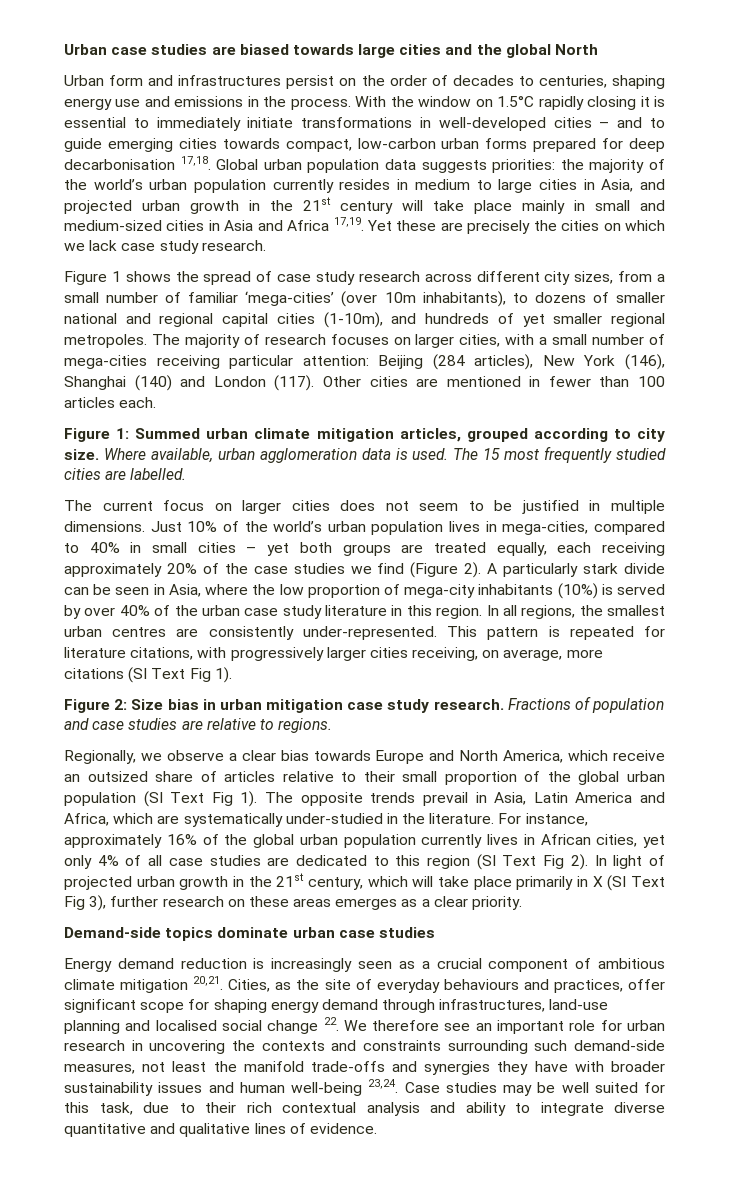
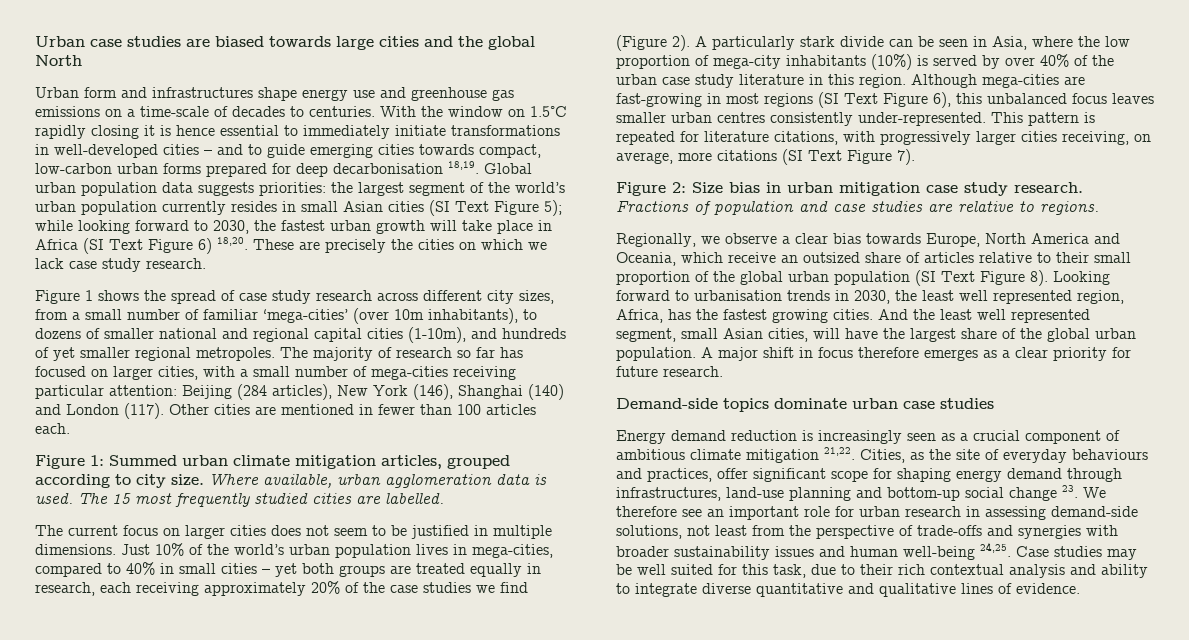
[286,75,665,89] [64,96,351,110] persist on the order of decades to centuries, shaping energy use and emissions in the process. -> [258,87,514,101] [35,106,375,117] shape energy use and greenhouse gas emissions on a time-scale of decades to centuries.
(666, 101) none -> [176,125,215,136] hence
[180,156,211,170] 17,18. -> [448,161,479,174] 18,19.
[589,159,645,173] majority -> [358,182,465,196] largest segment
[414,179,666,193] [64,197,665,214] [64,217,437,231] medium to large cities in Asia, and projected urban growth in the 21st century will take place mainly in small and medium-sized cities in Asia and Africa 17,19. Yet these -> [301,200,562,216] [35,220,552,234] [35,237,294,254] small Asian cities (SI Text Figure 5); while looking forward to 2030, the fastest urban growth will take place in Africa (SI Text Figure 6) 18,20. These
[330,334,389,345] focuses -> [457,347,523,358] [35,366,86,377] so far has focused
[496,542,547,556] equally, -> [470,563,541,577] [35,582,95,596] equally in research,
[486,605,665,619] In all regions, the smallest -> [911,74,1085,88] [616,92,1154,108] [616,112,666,123] Although mega-cities are fast-growing in most regions (SI Text Figure 6), this unbalanced focus leaves smaller
[176,628,199,637] are -> (765, 117) none
[189,667,232,683] Fig 1). -> [847,149,915,165] Figure 7).
[375,750,564,764] Europe and North America, -> [926,233,1120,247] [616,252,676,266] Europe, North America and Oceania,
[211,791,666,807] [64,813,588,827] [64,834,665,848] [64,854,665,870] [64,873,665,891] [64,895,523,911] Fig 1). The opposite trends prevail in Asia, Latin America and Africa, which are systematically under-studied in the literature. For instance, approximately 16% of the global urban population currently lives in African cities, yet only 4% of all case studies are dedicated to this region (SI Text Fig 2). In light of projected urban growth in the 21st century, which will take place primarily in X (SI Text Fig 3), further research on these areas emerges as a clear priority. -> [980,270,1110,286] [616,290,1124,304] [616,309,1090,323] [616,328,1136,342] [616,347,1131,361] [616,366,723,377] Figure 8). Looking forward to urbanisation trends in 2030, the least well represented region, Africa, has the fastest growing cities. And the least well represented segment, small Asian cities, will have the largest share of the global urban population. A major shift in focus therefore emerges as a clear priority for future research.
[193,976,224,990] 20,21. -> [824,447,855,460] 21,22.
[155,1020,217,1031] localised -> [887,487,960,501] bottom-up
[323,1017,339,1031] 22. -> [1062,485,1078,498] 23.
[149,1040,666,1054] [64,1061,304,1074] uncovering the contexts and constraints surrounding such demand-side measures, not least the manifold -> [985,506,1138,520] [616,525,913,539] assessing demand-side solutions, not least from the perspective of
[497,1061,568,1075] they have -> (1081, 532) none
[368,1079,399,1093] 23,24. -> [980,542,1011,557] 24,25.

